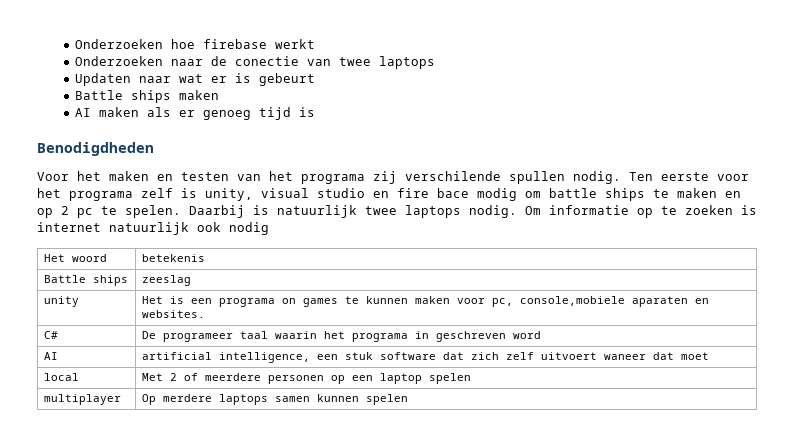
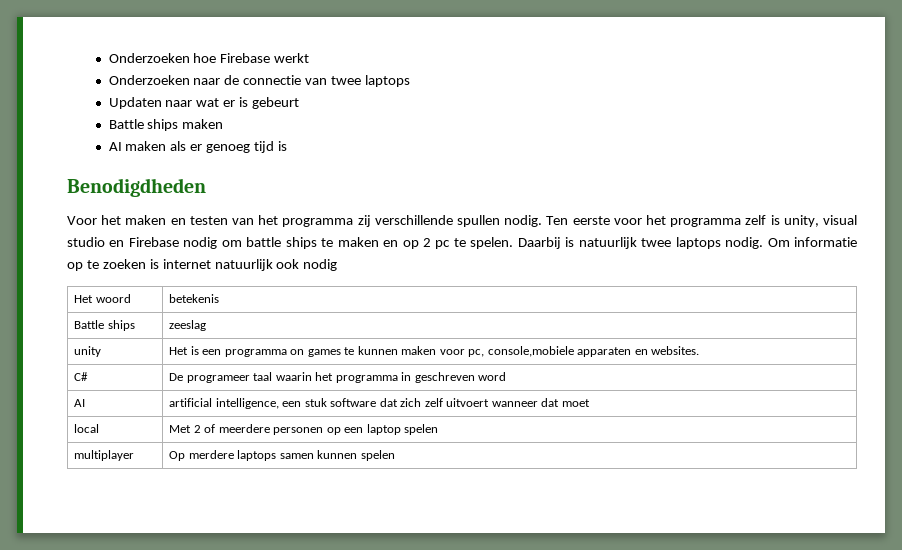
[203,39,268,49] firebase -> [220,53,271,63] Firebase
[235,56,300,66] conectie -> [243,75,302,85] connectie
[301,171,501,184] programa zij verschilende -> [282,215,453,227] programma zij verschillende
[69,191,133,201] programa -> [670,218,742,227] programma
[397,188,517,201] fire bace modig -> [128,237,218,249] Firebase nodig
[219,298,276,307] programa -> [224,349,287,357] programma
[632,296,689,307] aparaten -> [577,347,632,357] apparaten
[352,333,409,342] programa -> [335,375,398,383] programma
[604,354,647,360] waneer -> [491,401,538,407] wanneer

